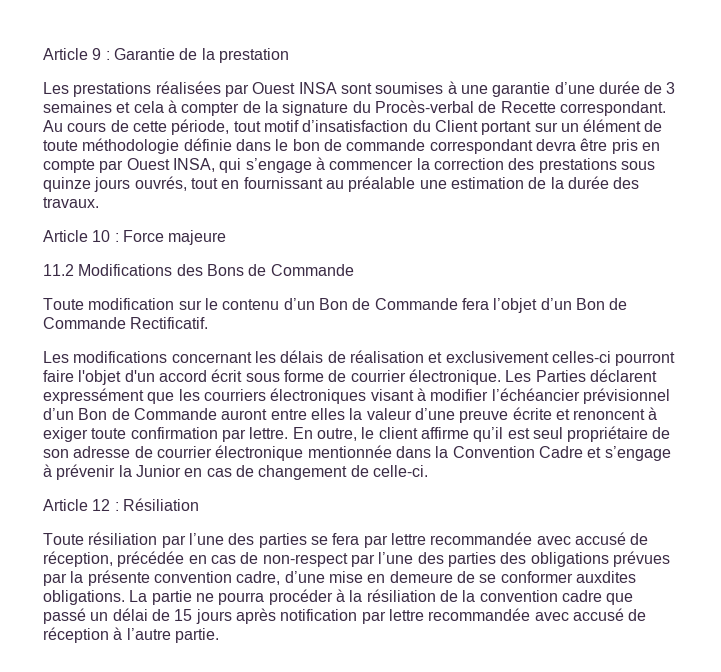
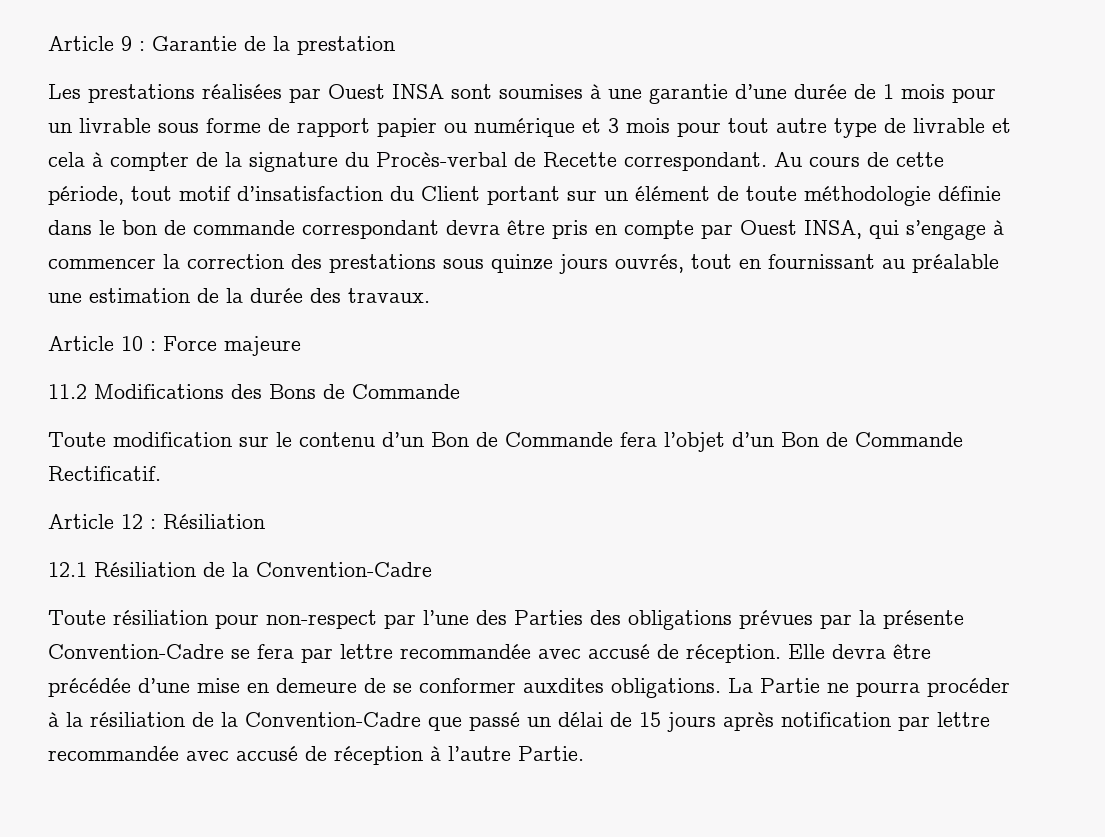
[666,82,676,94] [43,101,112,113] 3 semaines -> [883,84,996,103] [48,118,985,138] 1 mois pour un livrable sous forme de rapport papier ou numérique et 3 mois pour tout autre type de livrable
[43,350,676,366] [43,369,657,385] [43,388,670,404] [43,407,658,423] [43,426,671,442] [43,445,671,461] [43,464,428,480] // Les modifications concernant les délais de réalisation et exclusivement celles-ci pourront faire l'objet d'un accord écrit sous forme de courrier électronique. Les Parties déclarent expressément que les courriers électroniques visant à modifier l’échéancier prévisionnel d’un Bon de Commande auront entre elles la valeur d’une preuve écrite et renoncent à exiger toute confirmation par lettre. En outre, le client affirme qu’il est seul propriétaire de son adresse de courrier électronique mentionnée dans la Convention Cadre et s’engage à prévenir la Junior en cas de changement de celle-ci. -> (161, 473) none
(199, 504) none -> [48,562,432,577] // 12.1 Résiliation de la Convention-Cadre
[161,533,307,548] par l’une des parties -> [215,610,964,630] [48,644,224,659] pour non-respect par l’une des Parties des obligations prévues par la présente Convention-Cadre
[43,551,670,567] [43,570,281,586] réception, précédée en cas de non-respect par l’une des parties des obligations prévues par la présente convention cadre, -> [686,644,931,663] [48,678,131,697] réception. Elle devra être précédée
[151,590,192,605] partie -> [760,678,820,693] Partie
[479,590,602,602] convention cadre -> [245,712,421,727] Convention-Cadre
[174,628,219,643] partie. -> [518,746,584,761] Partie.

